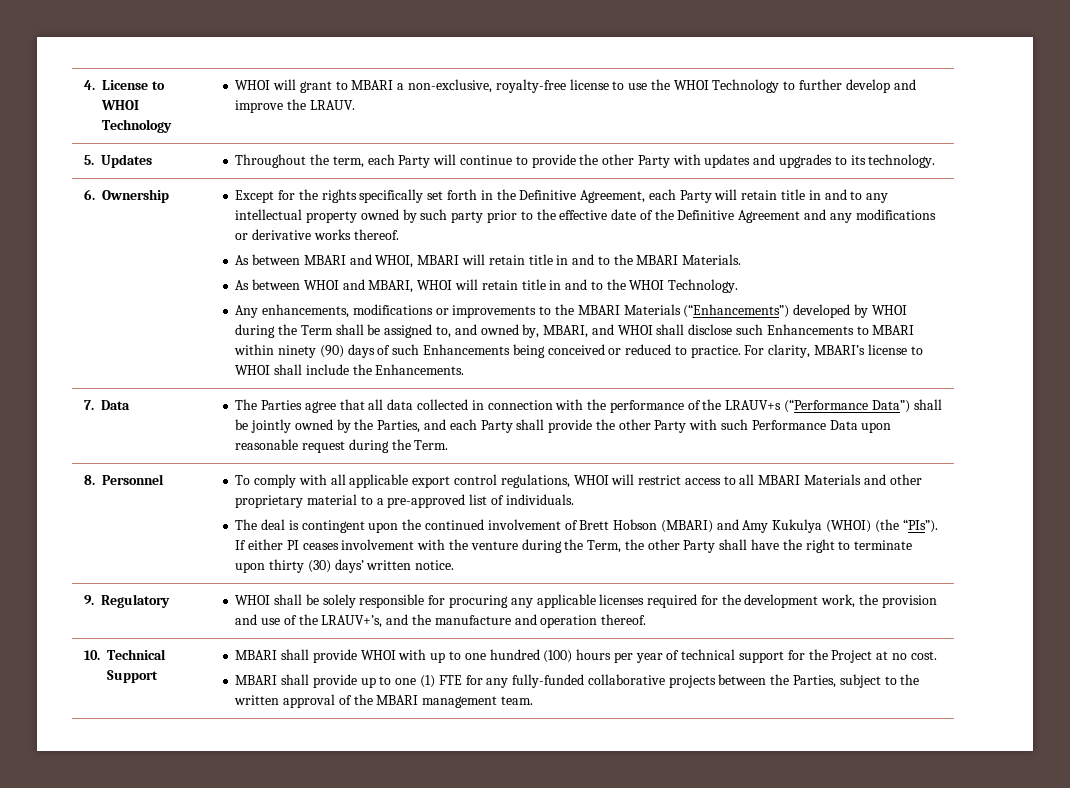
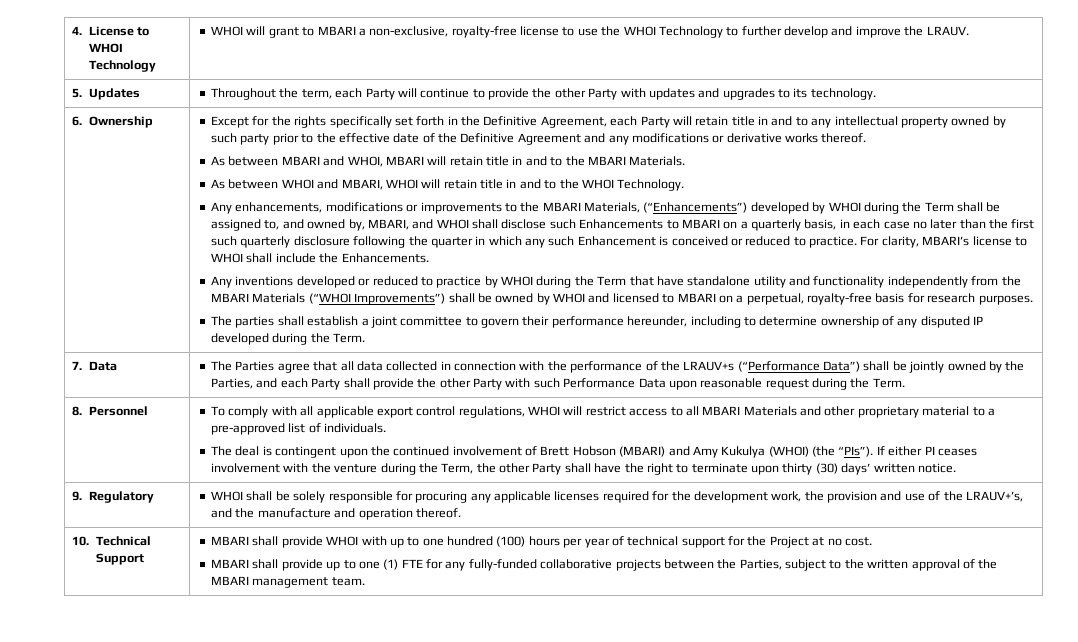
[623,304,681,315] Materials -> [584,202,641,213] Materials,
[234,344,545,358] within ninety (90) days of such Enhancements being -> [723,219,1035,231] [211,236,669,248] on a quarterly basis, in each case no later than the first such quarterly disclosure following the quarter in which any such Enhancement is
(465, 369) none -> [211,276,1021,288] [211,293,1033,305] [211,316,984,328] [211,333,366,345] // Any inventions developed or reduced to practice by WHOI during the Term that have standalone utility and functionality independently from the MBARI Materials (“WHOI Improvements”) shall be owned by WHOI and licensed to MBARI on a perpetual, royalty-free basis for research purposes. // The parties shall establish a joint committee to govern their performance hereunder, including to determine ownership of any disputed IP developed during the Term.

